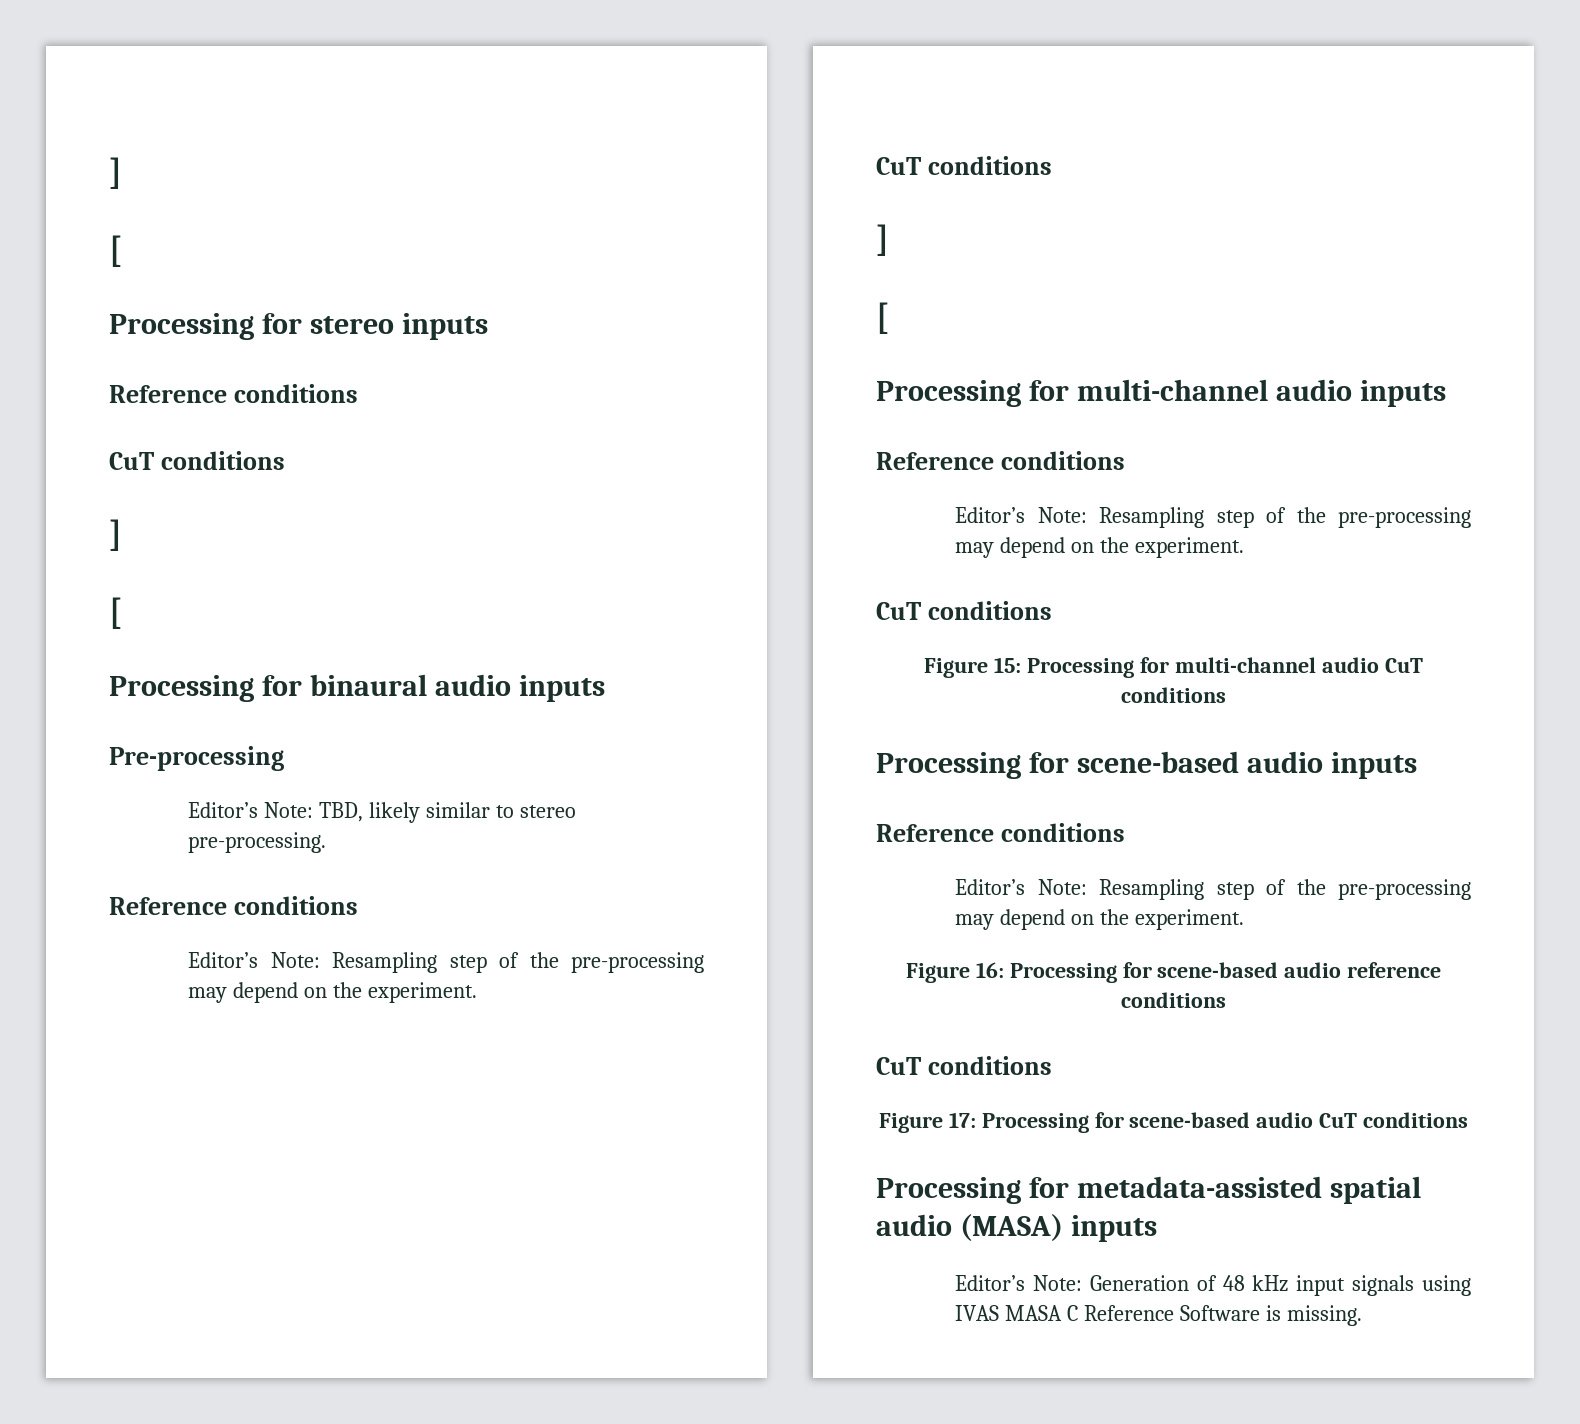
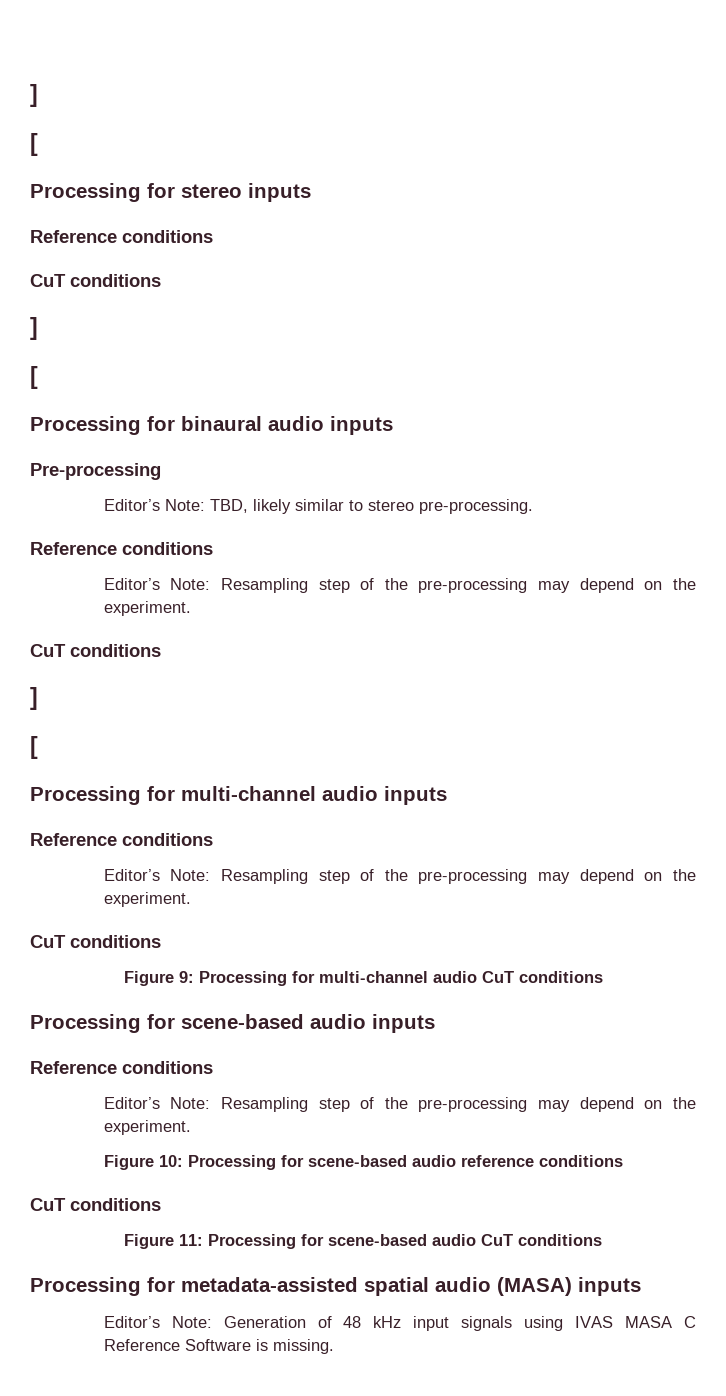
[994,657,1022,673] 15: -> [178,971,194,983] 9:
[975,962,1004,978] 16: -> [158,1155,183,1167] 10:
[948,1112,976,1128] 17: -> [179,1234,203,1246] 11:

